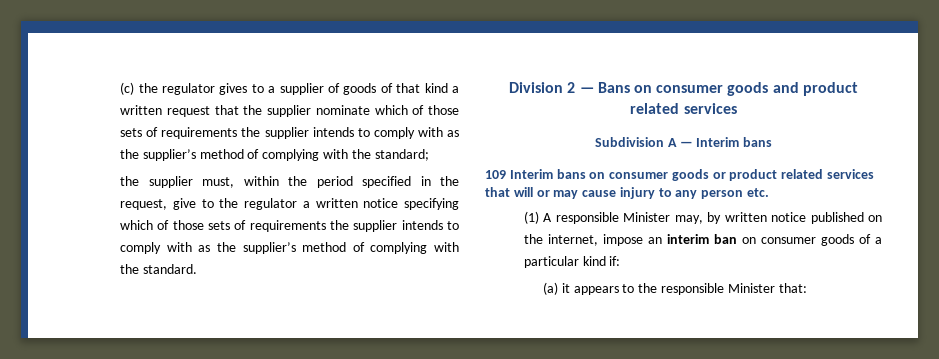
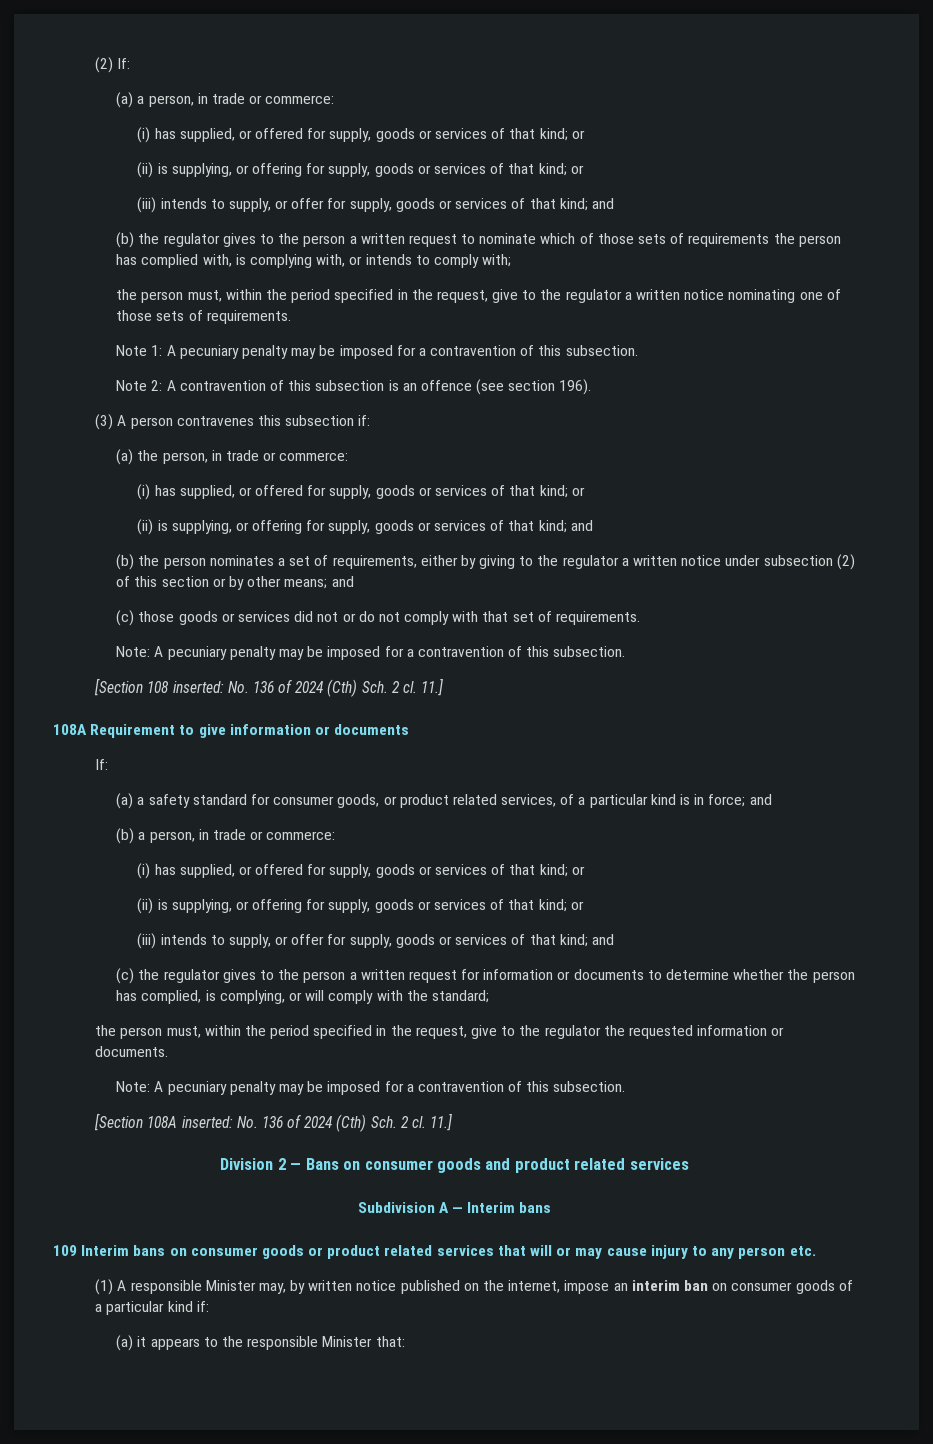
[120,82,459,95] [120,105,312,117] (c) the regulator gives to a supplier of goods of that kind a written request that the supplier -> [95,57,131,73] [116,92,335,108] [137,127,585,143] [137,162,584,178] [137,197,614,213] [116,232,476,248] (2) If: // (a) a person, in trade or commerce: // (i) has supplied, or offered for supply, goods or services of that kind; or // (ii) is supplying, or offering for supply, goods or services of that kind; or // (iii) intends to supply, or offer for supply, goods or services of that kind; and // (b) the regulator gives to the person a written request to
[264,127,459,139] [120,149,429,161] [120,176,193,188] supplier intends to comply with as the supplier’s method of complying with the standard; // the supplier -> [798,235,841,247] [116,254,512,268] [116,289,184,303] person has complied with, is complying with, or intends to comply with; // the person
[404,198,459,210] [120,220,460,232] [120,242,459,254] [120,264,197,274] specifying which of those sets of requirements the supplier intends to comply with as the supplier’s method of complying with the standard. -> [728,289,841,303] [116,310,291,324] [116,345,638,359] [116,379,592,395] [95,414,371,430] [116,449,349,465] [137,484,585,500] [137,519,593,535] [116,554,855,570] [116,576,354,590] [116,610,641,626] [116,646,626,660] [94,678,444,697] [53,724,410,738] [95,759,109,770] [116,793,772,809] [116,828,336,844] [137,863,585,879] [137,898,584,914] [137,933,614,949] [116,968,855,984] [116,990,489,1004] [95,1025,785,1039] [95,1046,169,1057] [116,1081,626,1095] [94,1113,453,1132] nominating one of those sets of requirements. // Note 1: A pecuniary penalty may be imposed for a contravention of this subsection. // Note 2: A contravention of this subsection is an offence (see section 196). // (3) A person contravenes this subsection if: // (a) the person, in trade or commerce: // (i) has supplied, or offered for supply, goods or services of that kind; or // (ii) is supplying, or offering for supply, goods or services of that kind; and // (b) the person nominates a set of requirements, either by giving to the regulator a written notice under subsection (2) of this section or by other means; and // (c) those goods or services did not or do not comply with that set of requirements. // Note: A pecuniary penalty may be imposed for a contravention of this subsection. // [Section 108 inserted: No. 136 of 2024 (Cth) Sch. 2 cl. 11.] // 108A Requirement to give information or documents // If: // (a) a safety standard for consumer goods, or product related services, of a particular kind is in force; and // (b) a person, in trade or commerce: // (i) has supplied, or offered for supply, goods or services of that kind; or // (ii) is supplying, or offering for supply, goods or services of that kind; or // (iii) intends to supply, or offer for supply, goods or services of that kind; and // (c) the regulator gives to the person a written request for information or documents to determine whether the person has complied, is complying, or will comply with the standard; // the person must, within the period specified in the request, give to the regulator the requested information or documents. // Note: A pecuniary penalty may be imposed for a contravention of this subsection. // [Section 108A inserted: No. 136 of 2024 (Cth) Sch. 2 cl. 11.]

